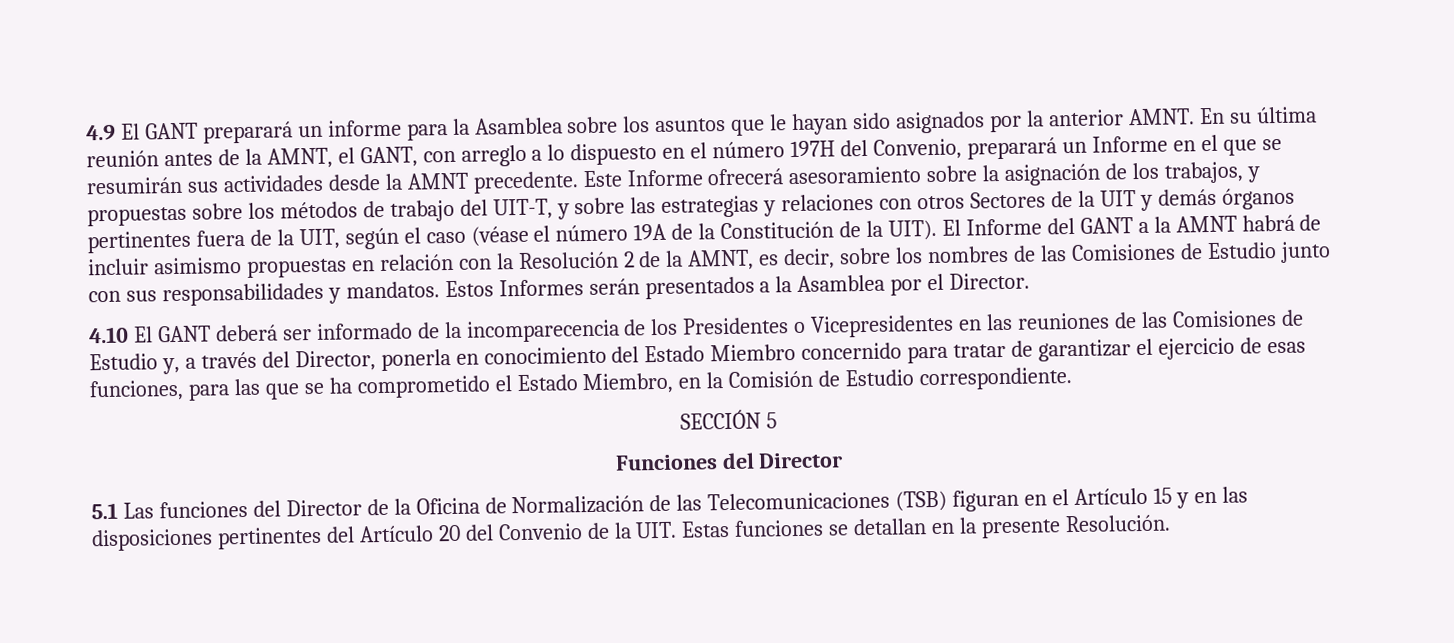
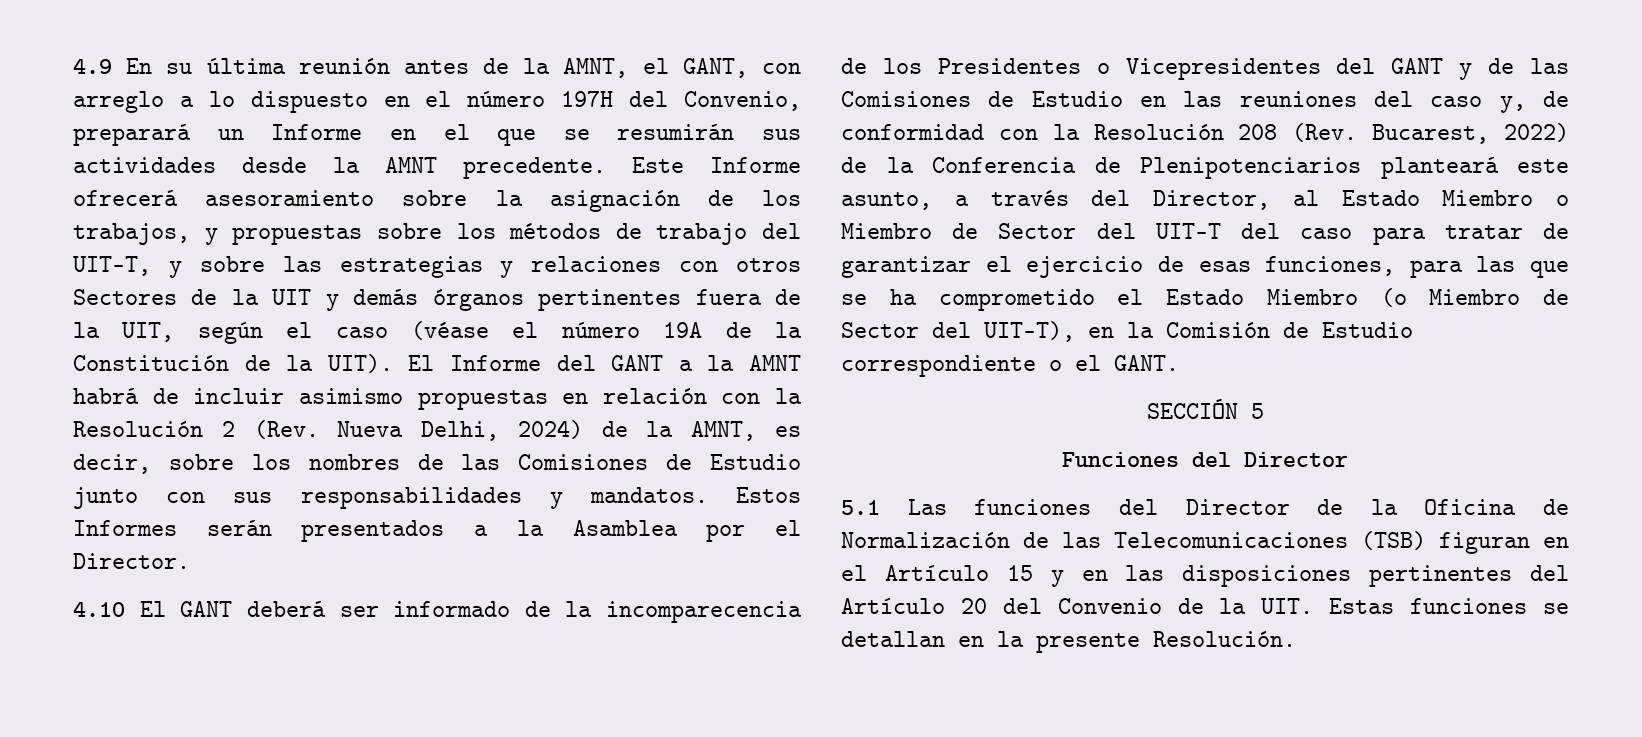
[120,108,1195,144] El GANT preparará un informe para la Asamblea sobre los asuntos que le hayan sido asignados por la anterior AMNT. -> (112, 66) none
(635, 259) none -> [253,420,583,441] (Rev. Nueva Delhi, 2024)
[958,309,1304,331] [89,342,903,375] en las reuniones de las Comisiones de Estudio y, a través del Director, ponerla en conocimiento del Estado Miembro concernido -> [1336,58,1569,80] [841,91,1569,113] [841,123,1569,144] [841,157,1569,179] [841,190,1569,210] [841,223,1353,239] del GANT y de las Comisiones de Estudio en las reuniones del caso y, de conformidad con la Resolución 208 (Rev. Bucarest, 2022) de la Conferencia de Plenipotenciarios planteará este asunto, a través del Director, al Estado Miembro o Miembro de Sector del UIT-T del caso
[582,372,675,395] Miembro, -> [1266,288,1569,307] [841,321,1075,342] Miembro (o Miembro de Sector del UIT-T),
[919,366,1073,391] correspondiente. -> [841,355,1179,377] correspondiente o el GANT.

